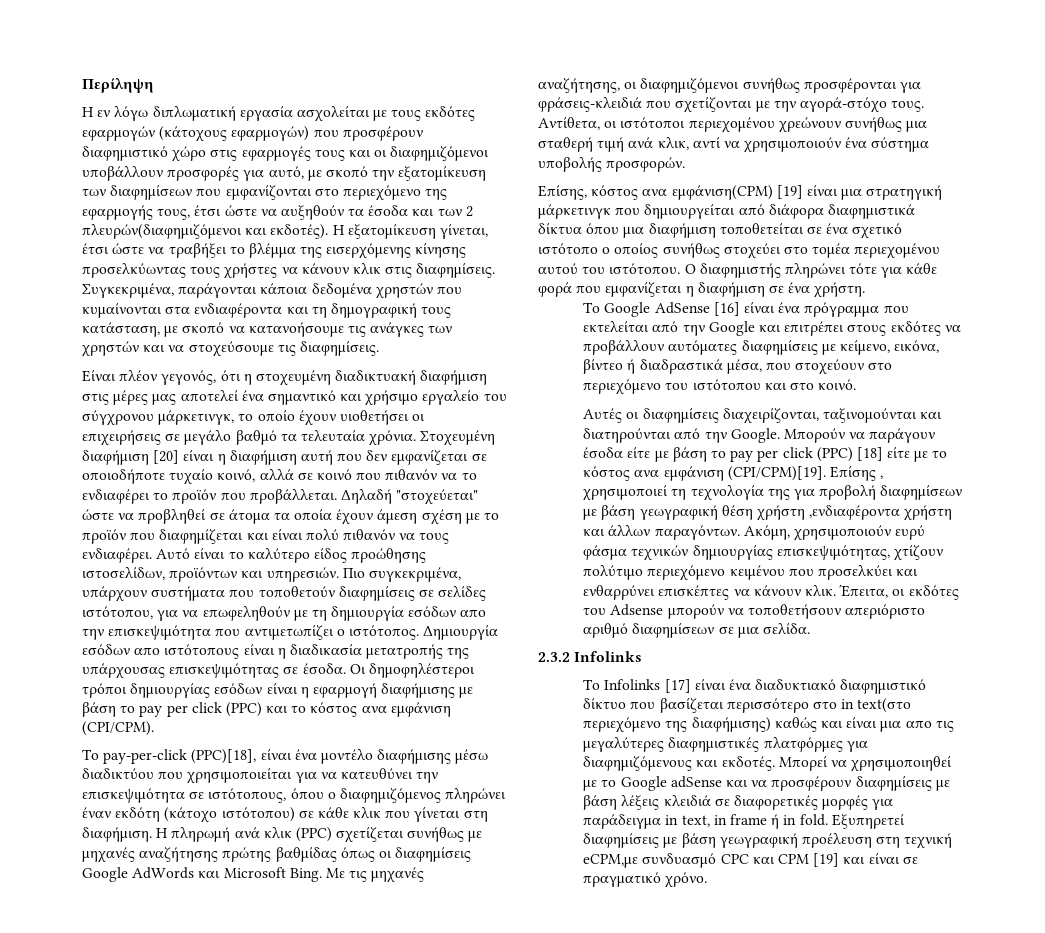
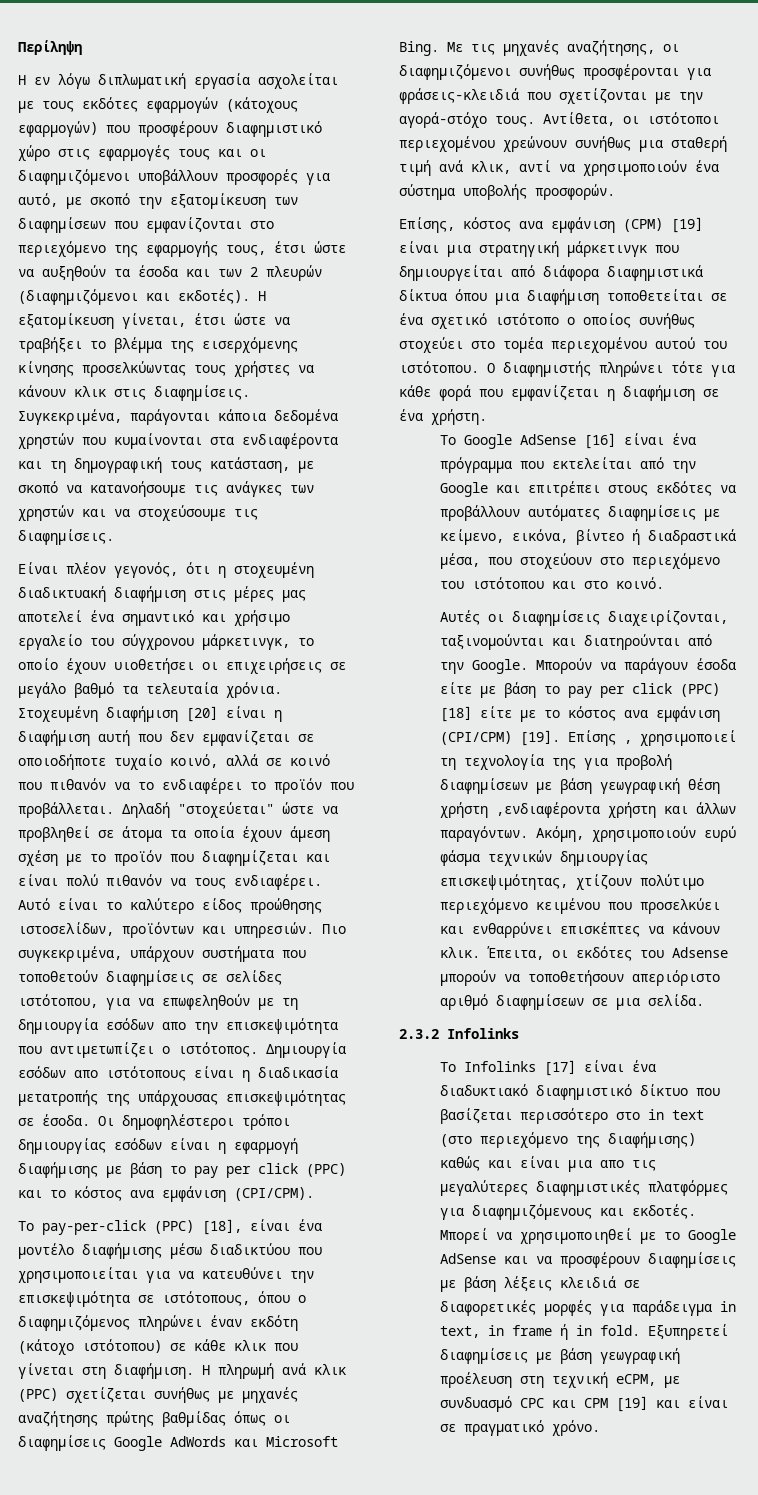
[82,224,242,239] πλευρών(διαφημιζόμενοι -> [266,265,322,281] [18,289,138,305] πλευρών (διαφημιζόμενοι
[191,749,257,764] (PPC)[18], -> [154,1219,242,1235] (PPC) [18],
[671,185,773,200] εμφάνιση(CPM) -> [551,217,663,233] εμφάνιση (CPM)
[727,466,826,481] (CPI/CPM)[19]. -> [440,730,561,746] (CPI/CPM) [19].
[857,698,912,713] text(στο -> [672,1110,705,1120] [440,1134,473,1147] text (στο
[670,776,722,788] adSense -> [440,1253,497,1264] ΑdSense
[583,854,639,868] eCPM,με -> [616,1374,681,1388] eCPM, με

